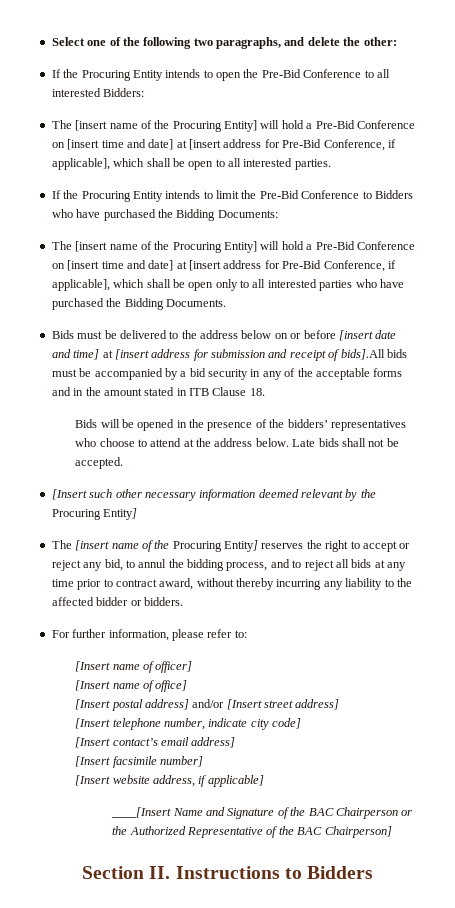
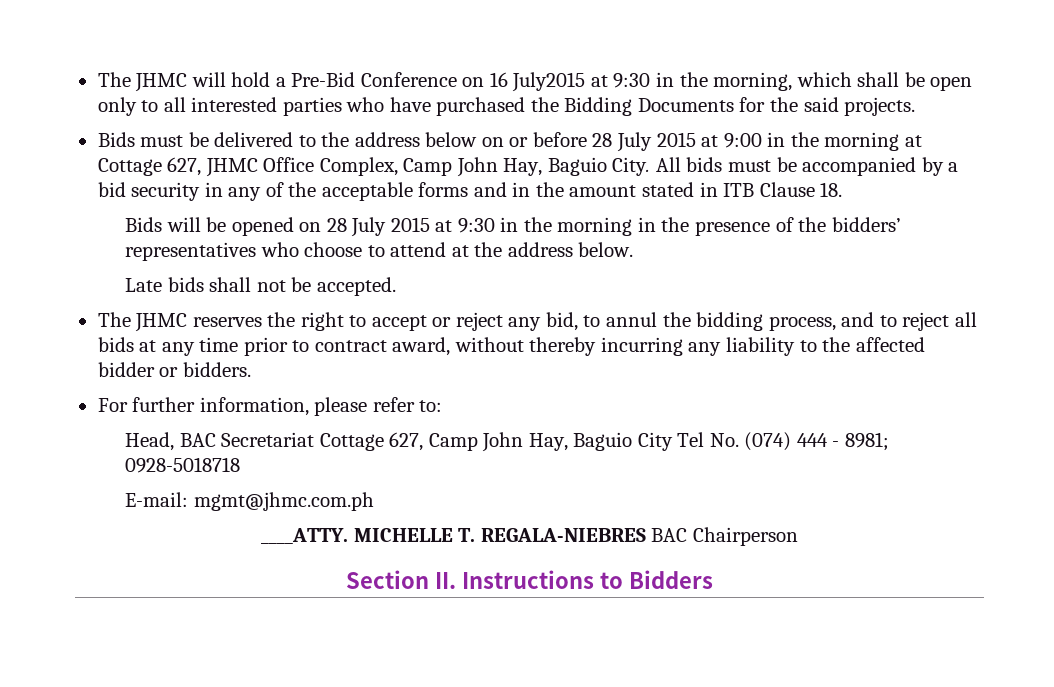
[51,37,397,49] [51,69,390,81] [51,88,145,97] [51,120,415,132] [51,139,396,151] [51,158,331,170] [51,190,413,202] [51,209,278,221] [51,241,415,253] [51,260,396,272] [51,279,110,291] Select one of the following two paragraphs, and delete the other: // If the Procuring Entity intends to open the Pre-Bid Conference to all interested Bidders: // The [insert name of the Procuring Entity] will hold a Pre-Bid Conference on [insert time and date] at [insert address for Pre-Bid Conference, if applicable], which shall be open to all interested parties. // If the Procuring Entity intends to limit the Pre-Bid Conference to Bidders who have purchased the Bidding Documents: // The [insert name of the Procuring Entity] will hold a Pre-Bid Conference on [insert time and date] at [insert address for Pre-Bid Conference, if applicable], -> [97,72,793,92] The JHMC will hold a Pre-Bid Conference on 16 July2015 at 9:30 in the morning,
[165,299,226,307] Documents. -> [637,97,916,116] Documents for the said projects.
[338,330,397,341] [51,349,385,361] [insert date and time] at [insert address for submission and receipt of bids].All -> [592,132,922,152] [97,157,681,177] 28 July 2015 at 9:00 in the morning at Cottage 627, JHMC Office Complex, Camp John Hay, Baguio City. All
(175, 425) none -> [299,217,633,237] on 28 July 2015 at 9:30 in the morning
(289, 442) none -> (634, 249) //
[51,489,376,501] [51,508,138,520] [51,540,258,552] [Insert such other necessary information deemed relevant by the Procuring Entity] // The [insert name of the Procuring Entity] -> [97,312,188,332] The JHMC
[75,661,193,673] [75,680,188,692] [75,699,340,711] [75,718,302,730] [75,737,236,748] [75,756,203,768] [75,775,264,787] [111,807,413,819] [112,826,392,838] [Insert name of officer] // [Insert name of office] // [Insert postal address] and/or [Insert street address] // [Insert telephone number, indicate city code] // [Insert contact’s email address] // [Insert facsimile number] // [Insert website address, if applicable] // ____[Insert Name and Signature of the BAC Chairperson or the Authorized Representative of the BAC Chairperson] -> [124,432,889,452] [124,457,240,473] [124,492,374,511] [261,527,798,546] Head, BAC Secretariat Cottage 627, Camp John Hay, Baguio City Tel No. (074) 444 - 8981; 0928-5018718 // E-mail: mgmt@jhmc.com.ph // ____ATTY. MICHELLE T. REGALA-NIEBRES BAC Chairperson

